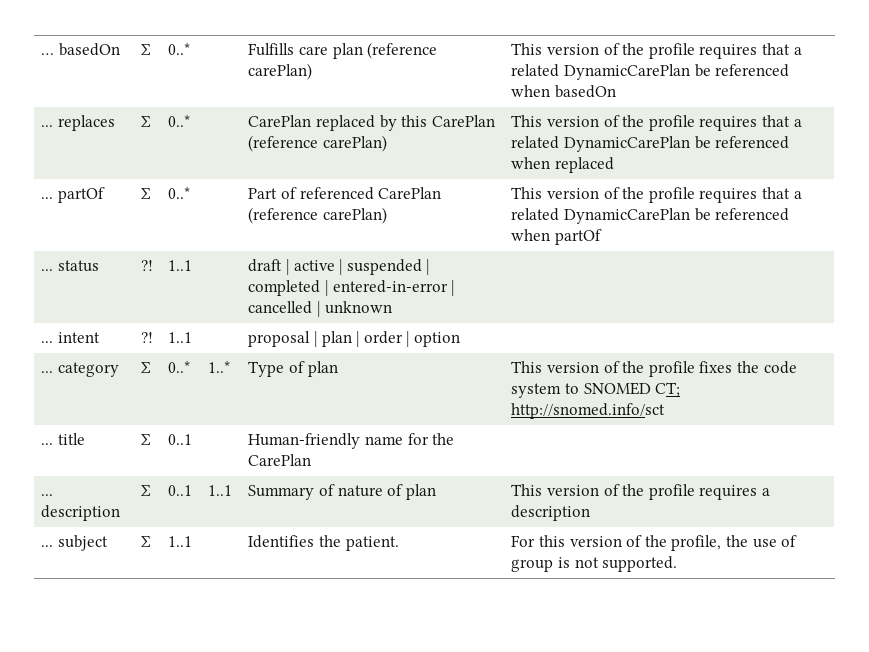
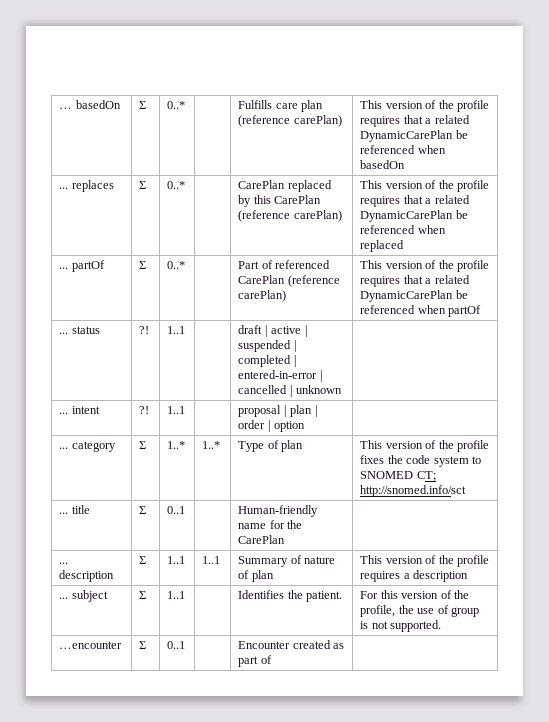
[168,361,191,373] 0..* -> [167,441,186,449] 1..*
[168,485,193,496] 0..1 -> [167,556,186,564] 1..1
(678, 564) none -> [59,641,123,649] [139,641,147,649] [167,641,186,649] [238,640,345,649] [238,655,272,667] // …encounter | Σ | 0..1 | | Encounter created as part of |

